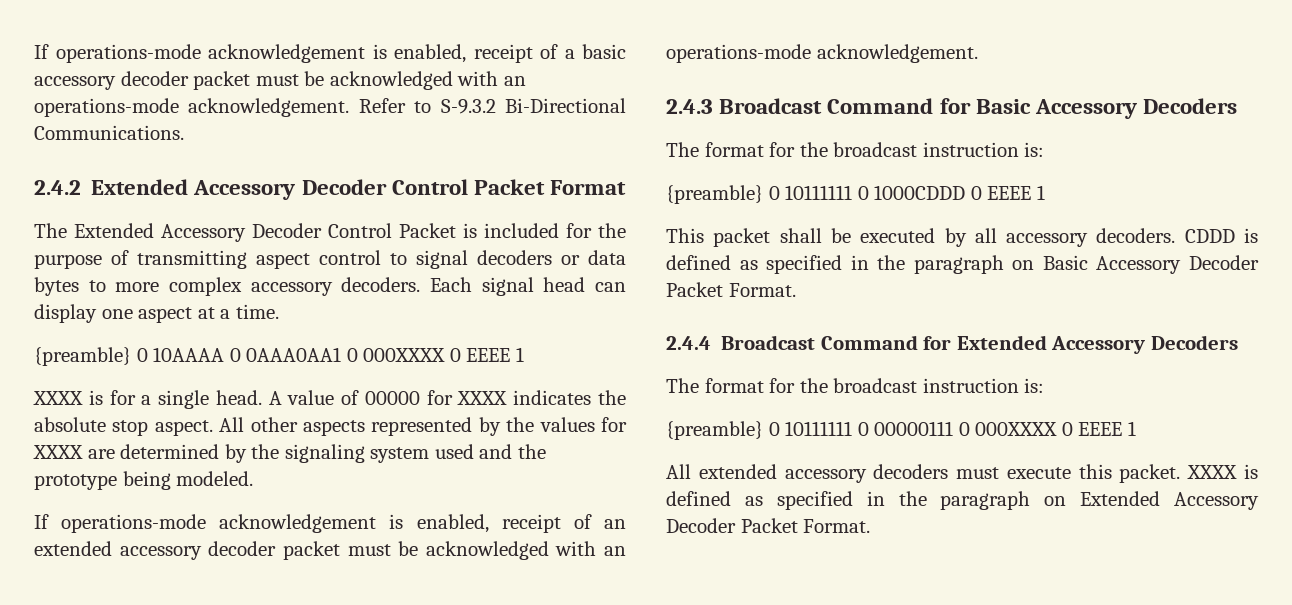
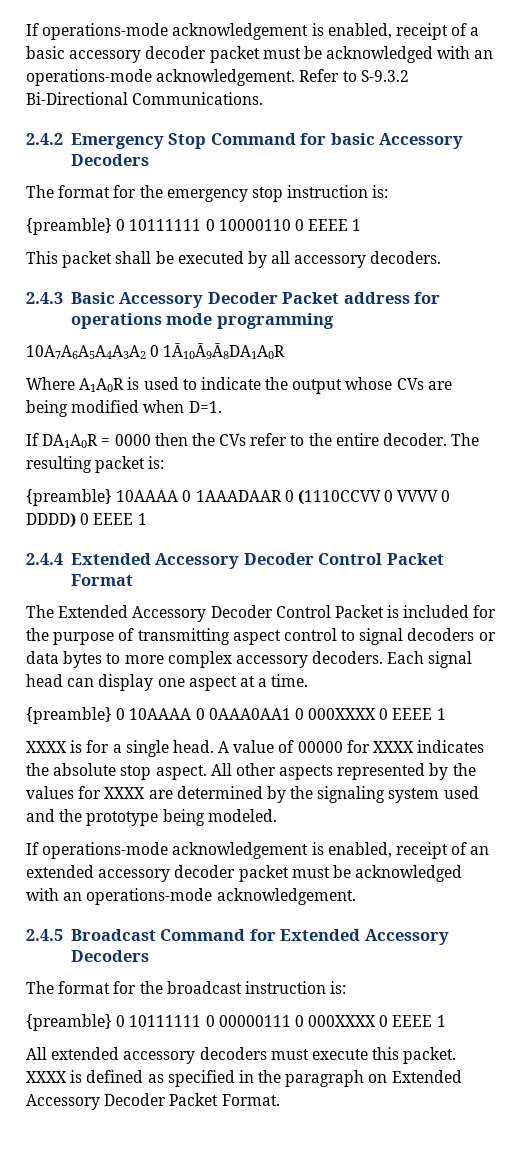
(81, 187) none -> [70,133,464,149] [70,154,149,166] [26,185,389,202] [26,218,362,235] [26,251,442,268] [26,292,441,308] [70,313,334,329] [26,343,286,359] [26,377,452,394] [26,400,222,417] [26,433,480,448] [26,456,165,473] [26,489,451,506] [26,513,147,528] [26,553,63,565] Emergency Stop Command for basic Accessory Decoders // The format for the emergency stop instruction is: // {preamble} 0 10111111 0 10000110 0 EEEE 1 // This packet shall be executed by all accessory decoders. // 2.4.3 Basic Accessory Decoder Packet address for operations mode programming // 10A7A6A5A4A3A2 0 1Ā10Ā9Ā8DA1A0R // Where A1A0R is used to indicate the output whose CVs are being modified when D=1. // If DA1A0R = 0000 then the CVs refer to the entire decoder. The resulting packet is: // {preamble} 10AAAA 0 1AAADAAR 0 (1110CCVV 0 VVVV 0 DDDD) 0 EEEE 1 // 2.4.4
[666,98,1238,119] [666,142,1045,157] [666,185,1045,204] [666,228,1258,247] [666,255,1259,274] [666,282,796,297] [666,336,711,350] 2.4.3 Broadcast Command for Basic Accessory Decoders // The format for the broadcast instruction is: // {preamble} 0 10111111 0 1000CDDD 0 EEEE 1 // This packet shall be executed by all accessory decoders. CDDD is defined as specified in the paragraph on Basic Accessory Decoder Packet Format. // 2.4.4 -> [26,929,63,941] 2.4.5

